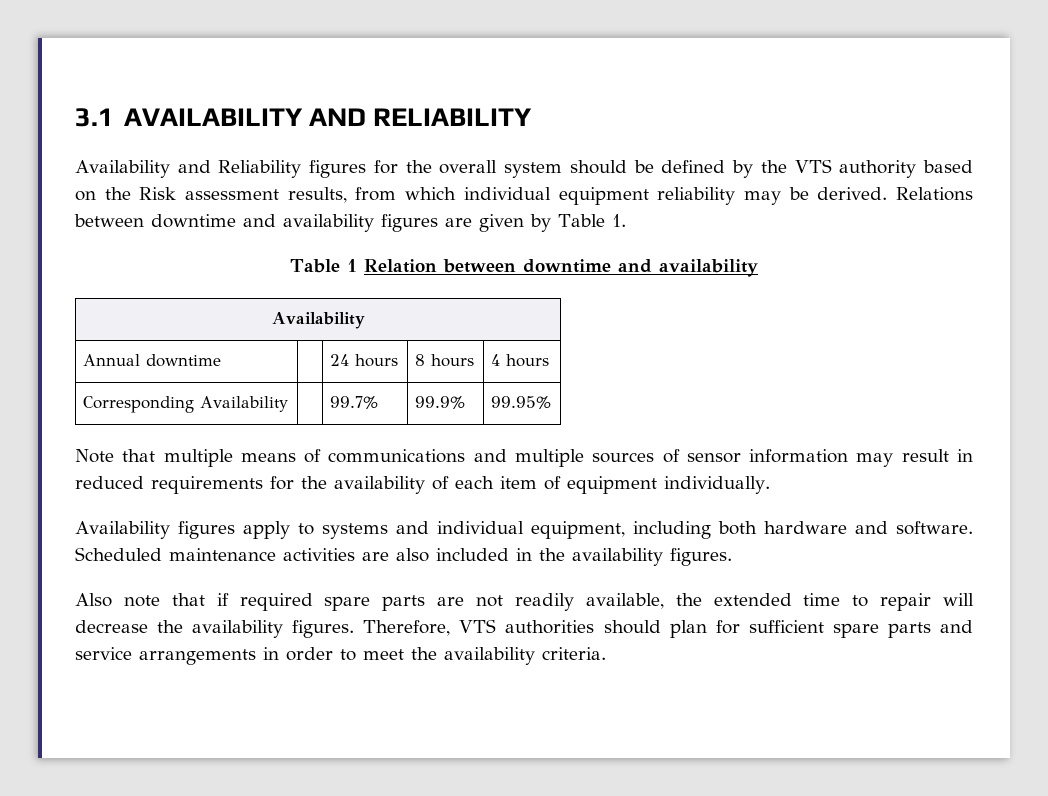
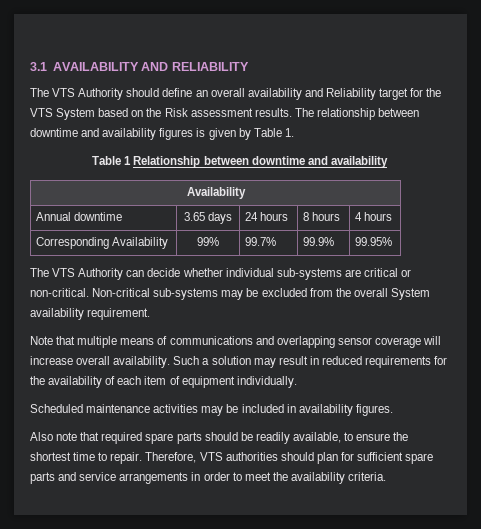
[75,160,170,178] Availability -> [30,88,302,100] The VTS Authority should define an overall availability
[309,159,917,178] figures for the overall system should be defined by the VTS authority -> [379,88,442,100] [30,108,96,120] target for the VTS System
[287,187,974,205] results, from which individual equipment reliability may be derived. Relations -> [254,108,375,120] results. The relationship
[445,218,472,227] are -> [196,128,206,137] is
[363,259,437,273] Relation -> [133,156,201,168] Relationship
(222, 360) none -> [183,212,233,224] 3.65 days
(289, 404) none -> [197,237,219,246] 99%
(552, 402) none -> [30,268,412,280] [30,288,430,300] [30,308,151,320] // The VTS Authority can decide whether individual sub-systems are critical or non-critical. Non-critical sub-systems may be excluded from the overall System availability requirement.
[515,449,849,467] multiple sources of sensor information -> [276,336,442,348] [30,356,251,368] overlapping sensor coverage will increase overall availability. Such a solution
[75,521,974,539] Availability figures apply to systems and individual equipment, including both hardware and software. -> (297, 382) none
[362,548,429,562] are also -> [201,404,239,416] may be
[539,548,565,561] the -> (296, 408) none
[216,593,229,606] if -> (100, 436) none
[437,593,974,611] [75,620,355,638] are not readily available, the extended time to repair will decrease the availability figures. -> [204,432,409,444] [30,452,143,464] should be readily available, to ensure the shortest time to repair.

